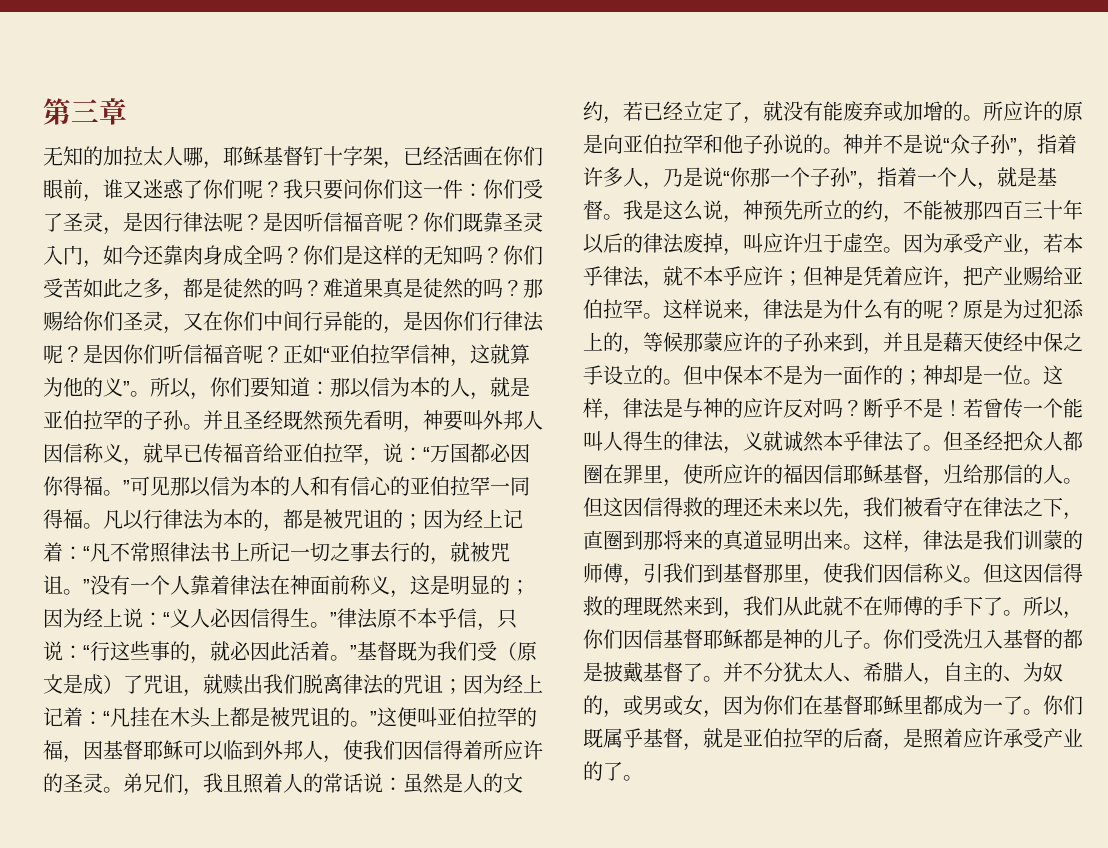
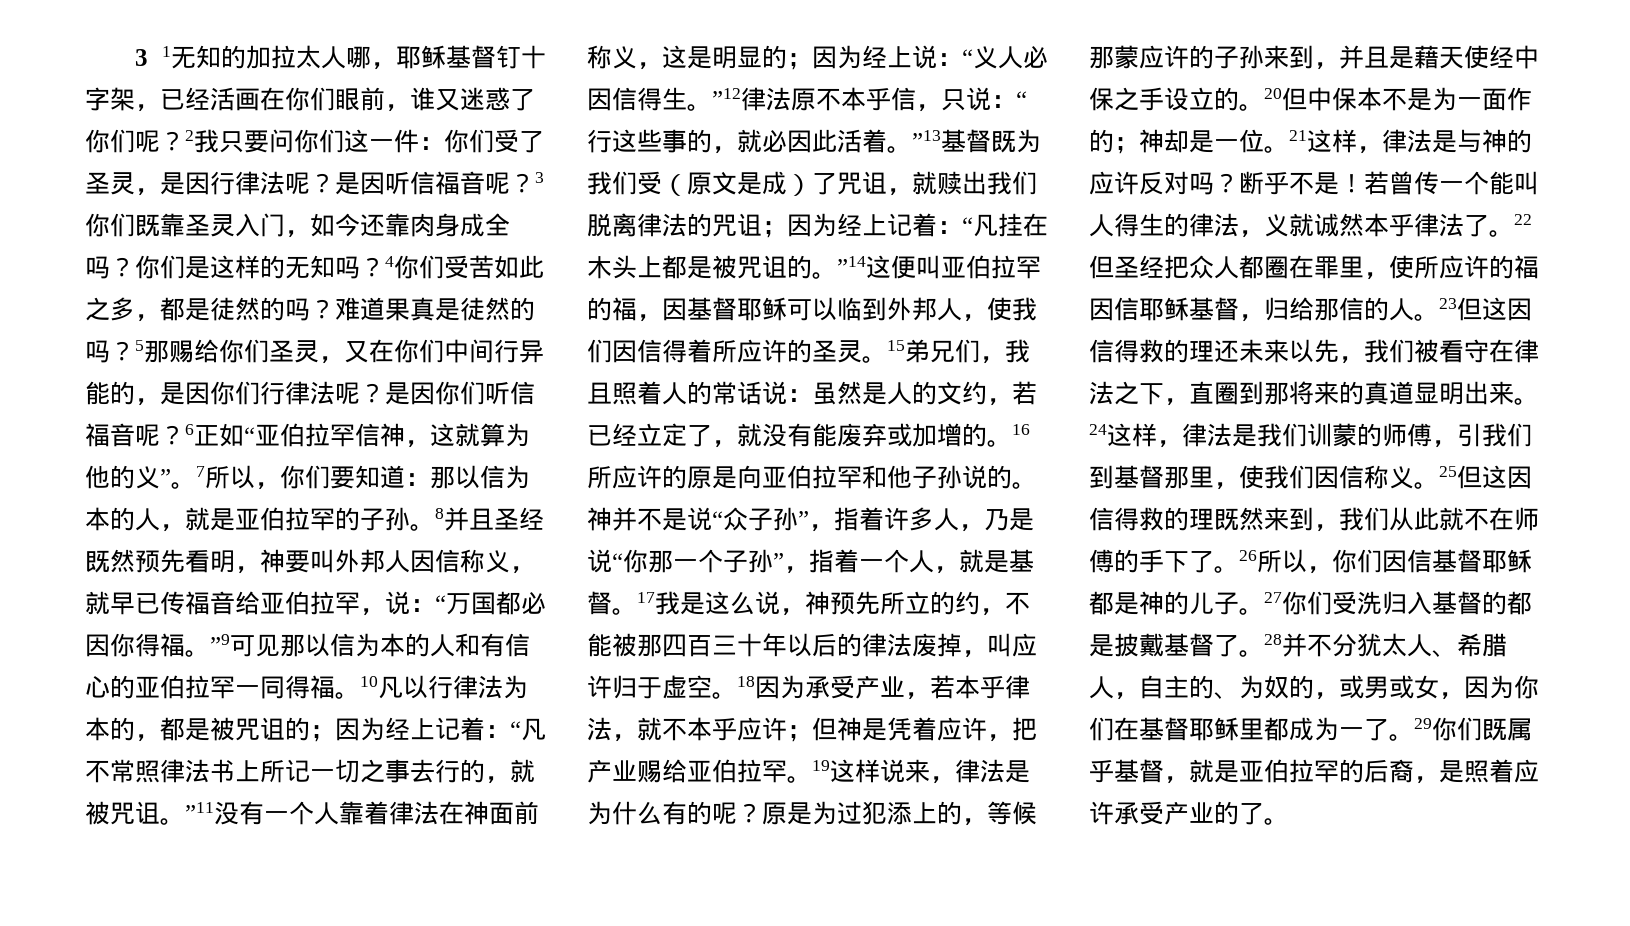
[43,98,127,125] 第三章 // -> [135,46,171,66] 3 1
(283, 189) none -> [185,130,194,141] 2
(423, 222) none -> [535,172,544,183] 3
(503, 255) none -> [385,256,394,267] 4
(523, 288) none -> [135,340,144,351] 5
(283, 354) none -> [185,424,194,435] 6
(150, 394) none -> [196,466,205,477] 7
(203, 427) none -> [435,508,444,519] 8
[123,480,130,494] ” -> [210,634,230,654] ”9
(103, 526) none -> [360,676,378,687] 10
[83,579,90,593] ” -> [185,802,214,822] ”11
[330,612,337,626] ” -> [712,88,741,108] ”12
[350,645,357,659] ” -> [912,130,941,150] ”13
[370,711,377,725] ” -> [837,256,866,276] ”14
(123, 790) none -> [887,340,905,351] 15
(983, 118) none -> [1012,424,1030,435] 16
(623, 217) none -> [637,592,655,603] 17
(903, 250) none -> [737,676,755,687] 18
(663, 316) none -> [812,760,830,771] 19
(683, 382) none -> [1264,88,1282,99] 20
(1043, 382) none -> [1289,130,1307,141] 21
(943, 448) none -> [1514,214,1532,225] 22
(1083, 481) none -> [1439,298,1457,309] 23
(863, 547) none -> [1089,424,1107,435] 24
(983, 580) none -> [1439,466,1457,477] 25
(1023, 613) none -> [1239,550,1257,561] 26
(883, 646) none -> [1264,592,1282,603] 27
(723, 679) none -> [1264,634,1282,645] 28
(1043, 712) none -> [1414,718,1432,729] 29

